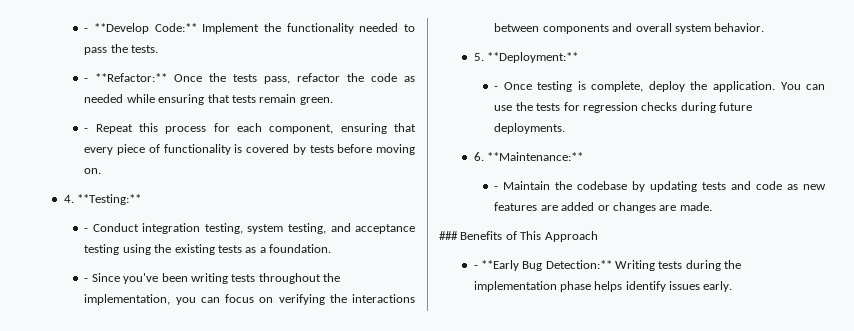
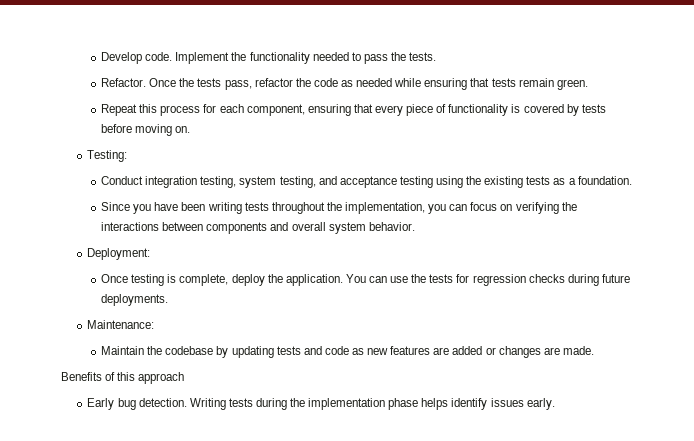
[84,23,197,34] - **Develop Code:** -> [101,52,173,64] Develop code.
[84,73,168,82] - **Refactor:** -> [101,78,147,87] Refactor.
[84,128,89,132] - -> (588, 84) none
[63,194,141,205] [84,228,89,232] 4. **Testing:** // - -> [87,150,128,162] Testing: //
[84,273,159,284] - Since you've -> [101,202,179,214] Since you have
[473,52,578,63] [494,86,499,90] 5. **Deployment:** // - -> [87,248,151,260] Deployment: //
[473,152,583,161] [494,186,499,190] 6. **Maintenance:** // - -> [87,320,155,329] Maintenance: //
[439,231,458,240] ### -> (594, 350) none
[520,231,598,242] [473,260,612,271] This Approach // - **Early Bug Detection:** -> [117,372,185,384] [87,398,187,410] this approach // Early bug detection.

